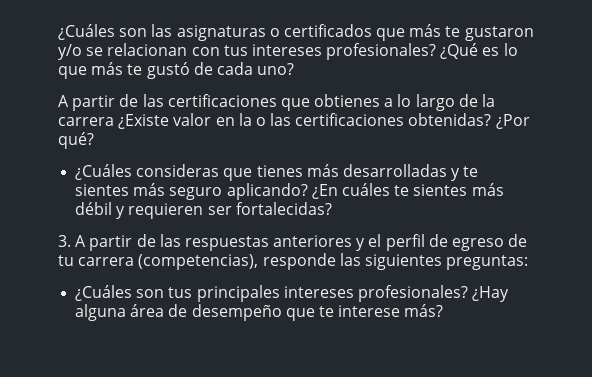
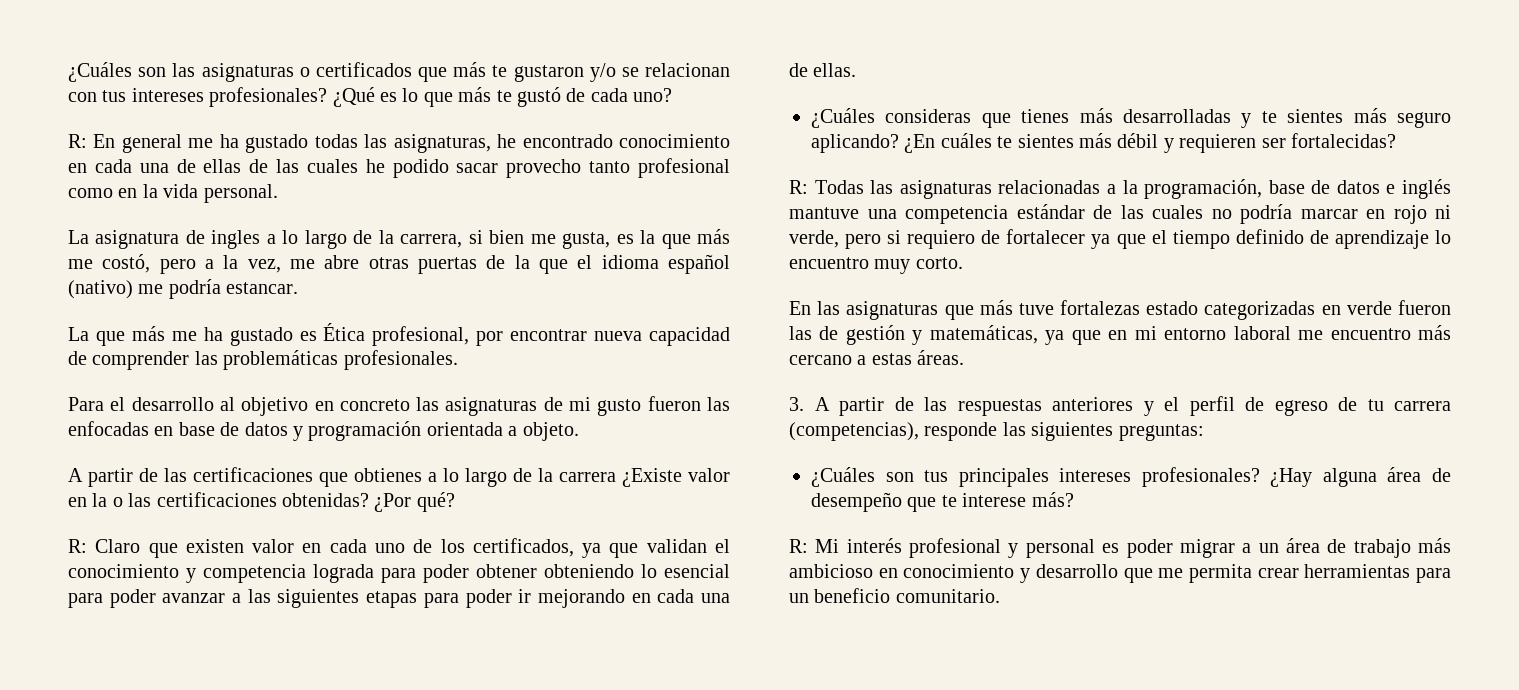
(295, 69) none -> [68,134,730,153] [68,158,730,178] [68,184,278,203] [68,229,731,249] [68,254,730,274] [68,279,299,299] [68,323,730,346] [68,350,458,370] [68,396,730,416] [68,421,579,441] // R: En general me ha gustado todas las asignaturas, he encontrado conocimiento en cada una de ellas de las cuales he podido sacar provecho tanto profesional como en la vida personal. // La asignatura de ingles a lo largo de la carrera, si bien me gusta, es la que más me costó, pero a la vez, me abre otras puertas de la que el idioma español (nativo) me podría estancar. // La que más me ha gustado es Ética profesional, por encontrar nueva capacidad de comprender las problemáticas profesionales. // Para el desarrollo al objetivo en concreto las asignaturas de mi gusto fueron las enfocadas en base de datos y programación orientada a objeto.
(94, 140) none -> [68,538,731,558] [68,564,730,583] [68,589,730,608] [789,63,857,77] // R: Claro que existen valor en cada uno de los certificados, ya que validan el conocimiento y competencia lograda para poder obtener obteniendo lo esencial para poder avanzar a las siguientes etapas para poder ir mejorando en cada una de ellas.
(332, 208) none -> [789,179,1451,199] [789,204,1451,224] [789,229,1451,249] [789,257,963,274] [789,300,1451,320] [789,325,1451,345] [789,350,965,365] // R: Todas las asignaturas relacionadas a la programación, base de datos e inglés mantuve una competencia estándar de las cuales no podría marcar en rojo ni verde, pero si requiero de fortalecer ya que el tiempo definido de aprendizaje lo encuentro muy corto. // En las asignaturas que más tuve fortalezas estado categorizadas en verde fueron las de gestión y matemáticas, ya que en mi entorno laboral me encuentro más cercano a estas áreas.
(444, 310) none -> [789,538,1451,558] [789,564,1451,583] [789,588,1000,603] // R: Mi interés profesional y personal es poder migrar a un área de trabajo más ambicioso en conocimiento y desarrollo que me permita crear herramientas para un beneficio comunitario.

